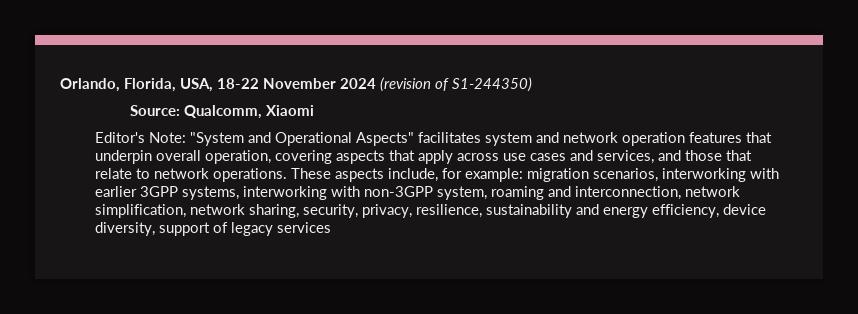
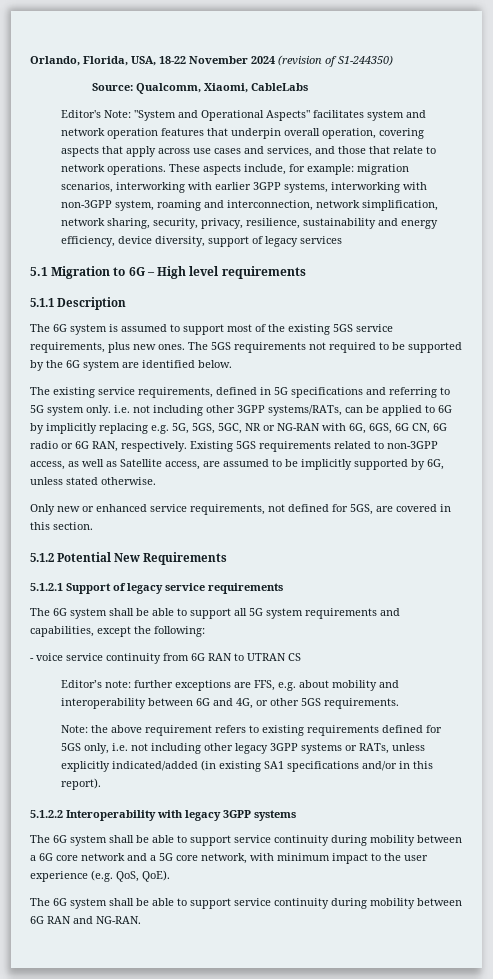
[266,105,315,116] Xiaomi -> [203,83,308,93] Xiaomi, CableLabs
(332, 227) none -> [30,266,306,279] [30,297,127,310] [30,324,393,335] [30,342,462,353] [30,360,232,371] [30,387,450,398] [30,405,452,416] [30,423,447,434] [30,441,438,452] [30,459,444,470] [30,477,156,485] [30,504,451,515] [30,522,93,530] [30,552,228,565] [30,583,283,594] [30,608,400,619] [30,626,205,637] [30,653,301,664] [60,680,399,691] [60,698,399,709] [60,725,442,736] [60,743,425,754] [60,760,433,772] [60,778,101,790] [30,810,296,821] [30,835,462,846] [30,853,428,864] [30,870,170,882] [30,898,462,909] [30,916,141,924] // 5.1 Migration to 6G – High level requirements // 5.1.1 Description // The 6G system is assumed to support most of the existing 5GS service requirements, plus new ones. The 5GS requirements not required to be supported by the 6G system are identified below. // The existing service requirements, defined in 5G specifications and referring to 5G system only. i.e. not including other 3GPP systems/RATs, can be applied to 6G by implicitly replacing e.g. 5G, 5GS, 5GC, NR or NG-RAN with 6G, 6GS, 6G CN, 6G radio or 6G RAN, respectively. Existing 5GS requirements related to non-3GPP access, as well as Satellite access, are assumed to be implicitly supported by 6G, unless stated otherwise. // Only new or enhanced service requirements, not defined for 5GS, are covered in this section. // 5.1.2 Potential New Requirements // 5.1.2.1 Support of legacy service requirements // The 6G system shall be able to support all 5G system requirements and capabilities, except the following: // - voice service continuity from 6G RAN to UTRAN CS // Editor’s note: further exceptions are FFS, e.g. about mobility and interoperability between 6G and 4G, or other 5GS requirements. // Note: the above requirement refers to existing requirements defined for 5GS only, i.e. not including other legacy 3GPP systems or RATs, unless explicitly indicated/added (in existing SA1 specifications and/or in this report). // 5.1.2.2 Interoperability with legacy 3GPP systems // The 6G system shall be able to support service continuity during mobility between a 6G core network and a 5G core network, with minimum impact to the user experience (e.g. QoS, QoE). // The 6G system shall be able to support service continuity during mobility between 6G RAN and NG-RAN.

